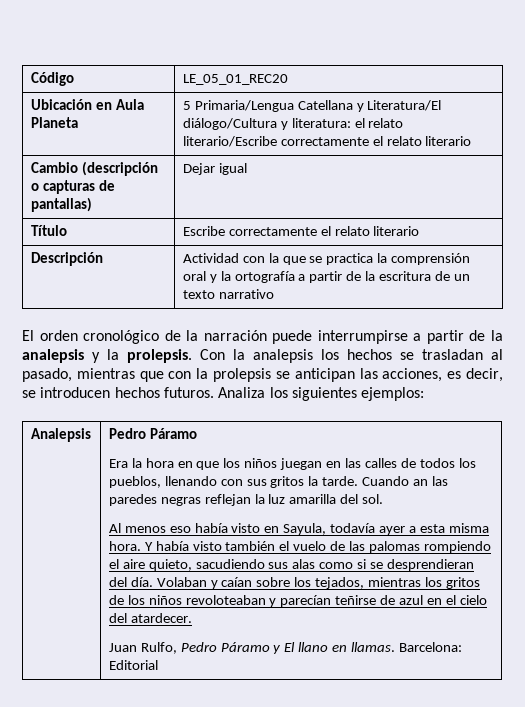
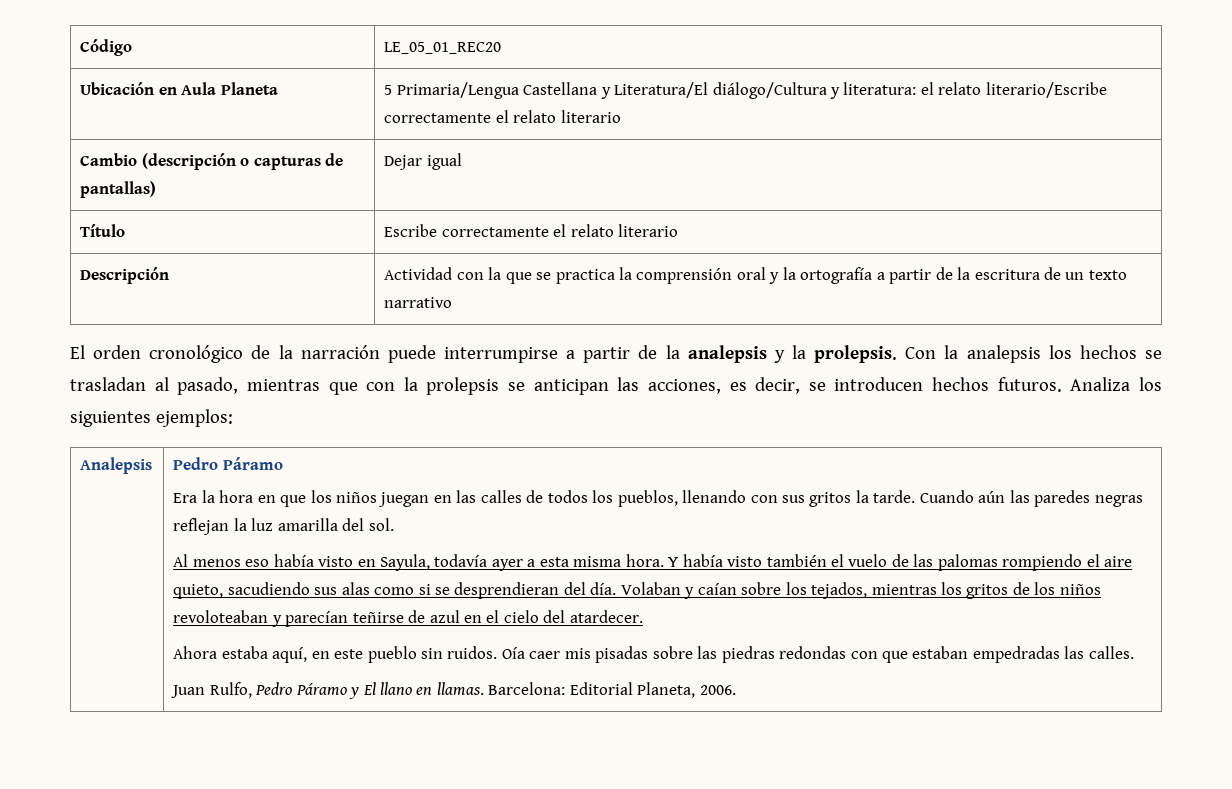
[297,100,353,110] Catellana -> [523,82,598,95] Castellana
[413,479,429,486] an -> [978,491,1006,503] aún
(192, 618) none -> [173,646,1134,663] // Ahora estaba aquí, en este pueblo sin ruidos. Oía caer mis pisadas sobre las piedras redondas con que estaban empedradas las calles.
(158, 665) none -> [637,682,736,698] Planeta, 2006.

